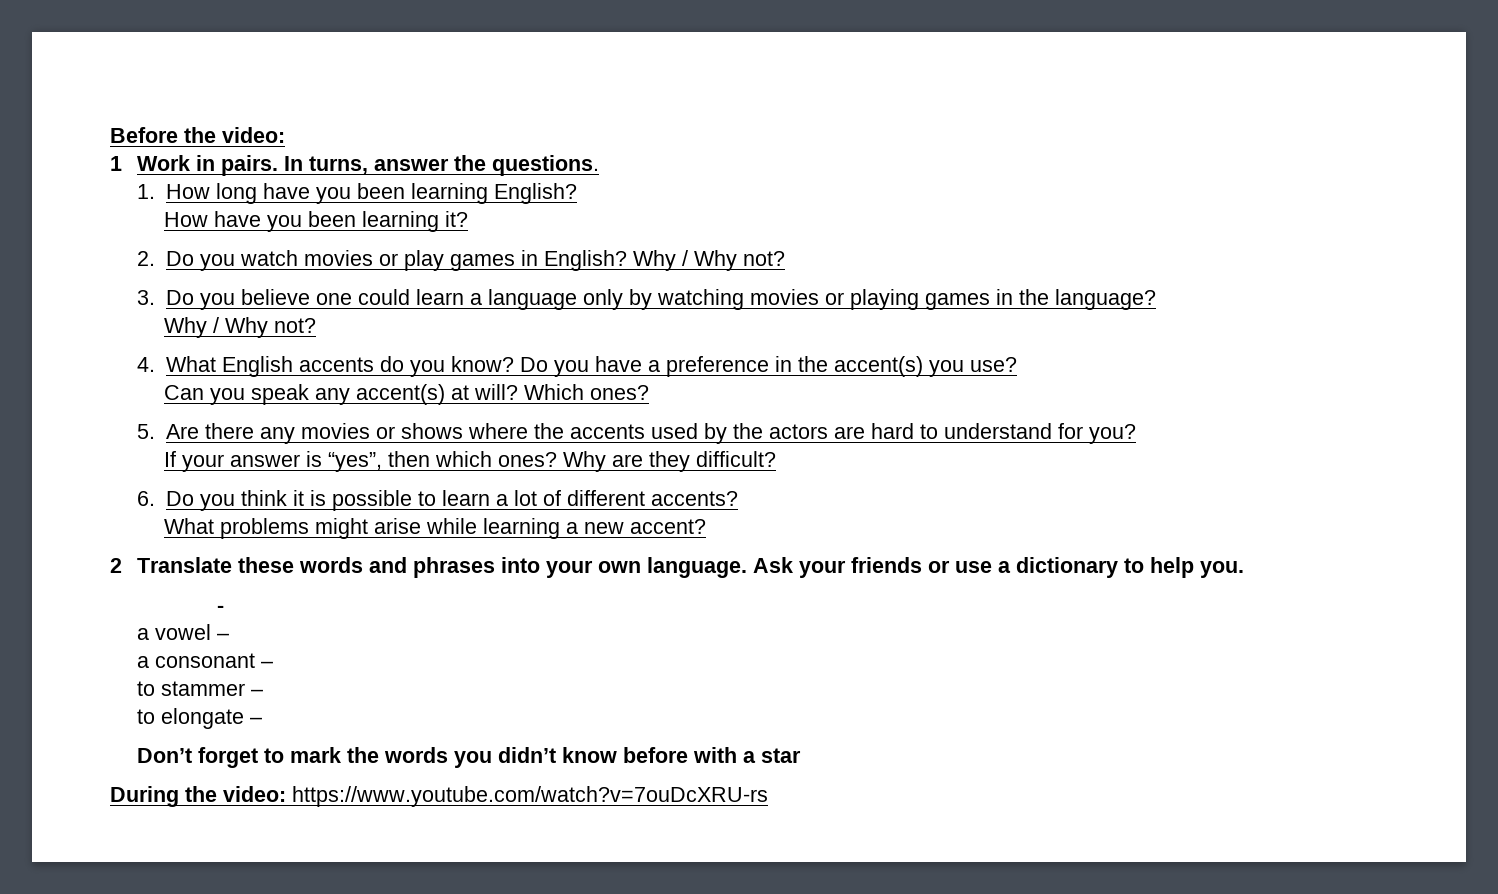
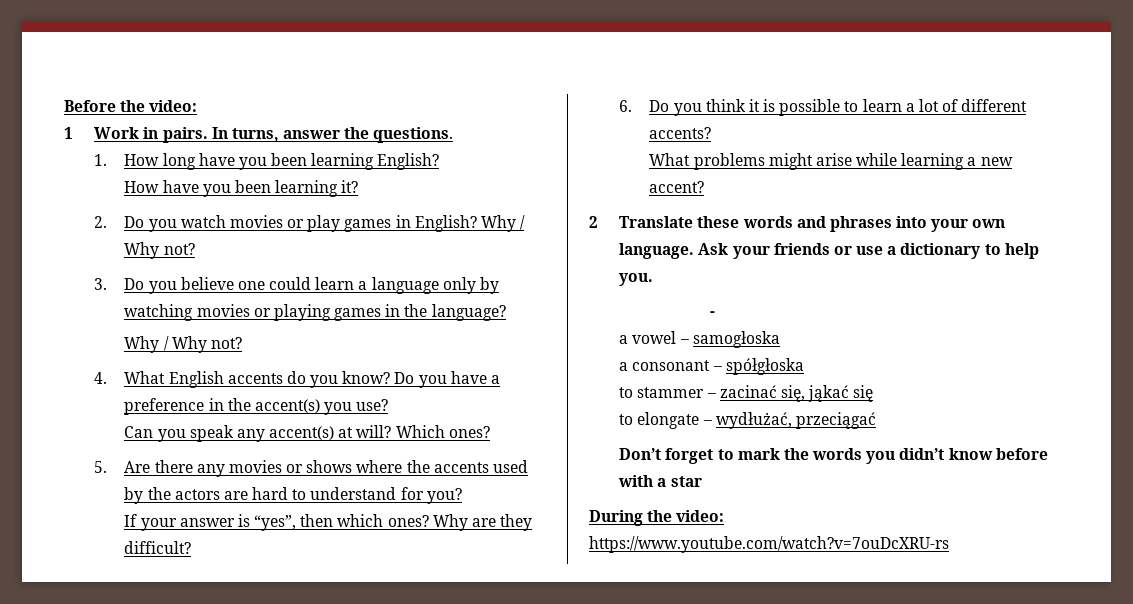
(229, 636) none -> [692,331,780,348] samogłoska
(273, 664) none -> [725,358,804,375] spółgłoska
(263, 692) none -> [719,385,874,402] zacinać się, jąkać się
(262, 720) none -> [715,412,876,429] wydłużać, przeciągać

